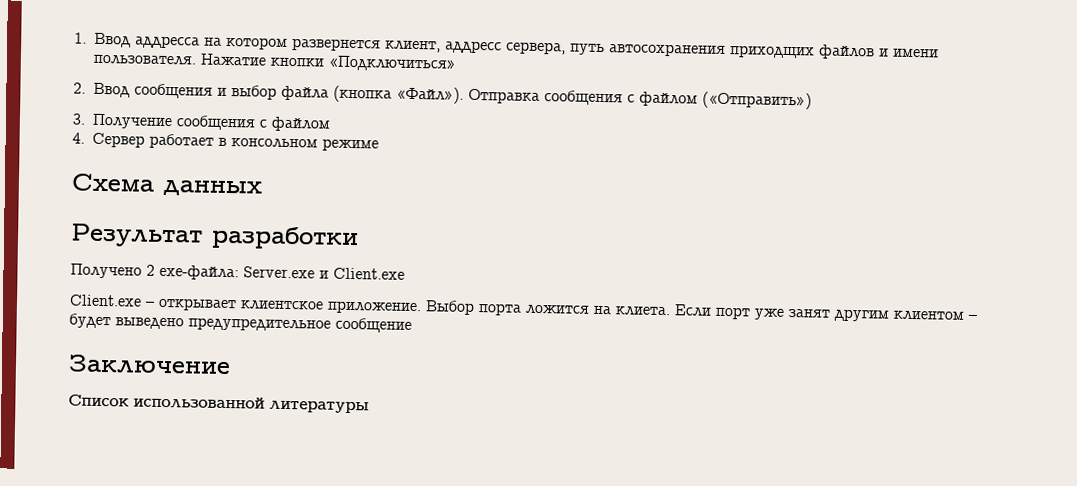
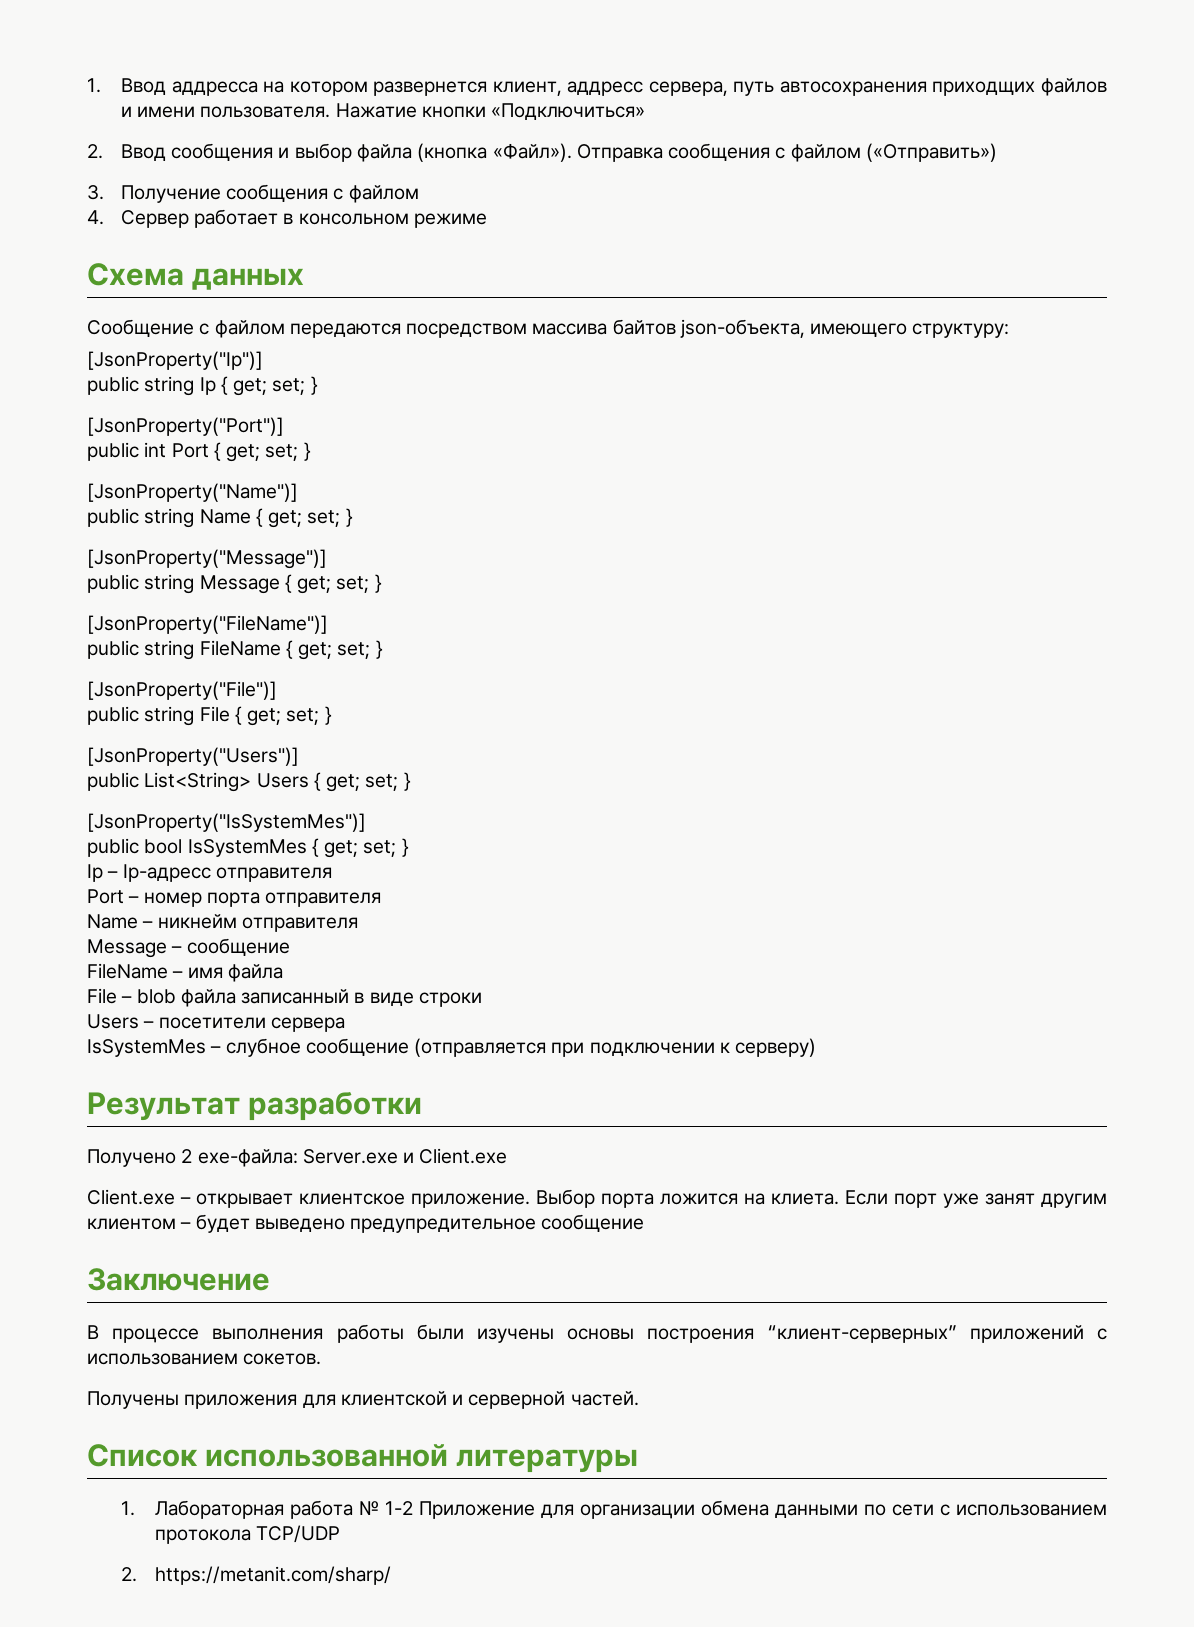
(262, 188) none -> [87,319,1010,338] [87,351,263,370] [87,376,318,396] [87,417,284,436] [87,442,311,462] [87,483,298,502] [87,508,353,528] [87,549,327,569] [87,574,382,594] [87,615,328,634] [87,640,383,660] [87,681,277,700] [87,706,332,726] [87,747,299,766] [87,772,411,792] [87,813,366,832] [87,838,409,858] [87,864,332,882] [87,889,382,907] [87,914,358,932] [87,938,290,958] [87,963,283,982] [87,988,482,1007] [87,1014,345,1032] [87,1038,817,1057] // Сообщение с файлом передаются посредством массива байтов json-объекта, имеющего структуру: // [JsonProperty("Ip")] // public string Ip { get; set; } // [JsonProperty("Port")] // public int Port { get; set; } // [JsonProperty("Name")] // public string Name { get; set; } // [JsonProperty("Message")] // public string Message { get; set; } // [JsonProperty("FileName")] // public string FileName { get; set; } // [JsonProperty("File")] // public string File { get; set; } // [JsonProperty("Users")] // public List<String> Users { get; set; } // [JsonProperty("IsSystemMes")] // public bool IsSystemMes { get; set; } // Ip – Ip-адресс отправителя // Port – номер порта отправителя // Name – никнейм отправителя // Message – сообщение // FileName – имя файла // File – blob файла записанный в виде строки // Users – посетители сервера // IsSystemMes – слубное сообщение (отправляется при подключении к серверу)
[68,394,369,414] Список использованной литературы -> [87,1324,1108,1343] [87,1353,322,1365] [87,1391,639,1409] [87,1444,639,1473] [120,1500,1108,1519] [154,1525,341,1544] [120,1566,391,1585] В процессе выполнения работы были изучены основы построения “клиент-серверных” приложений с использованием сокетов. // Получены приложения для клиентской и серверной частей. // Список использованной литературы // 1. Лабораторная работа № 1-2 Приложение для организации обмена данными по сети с использованием протокола TCP/UDP // 2. https://metanit.com/sharp/

